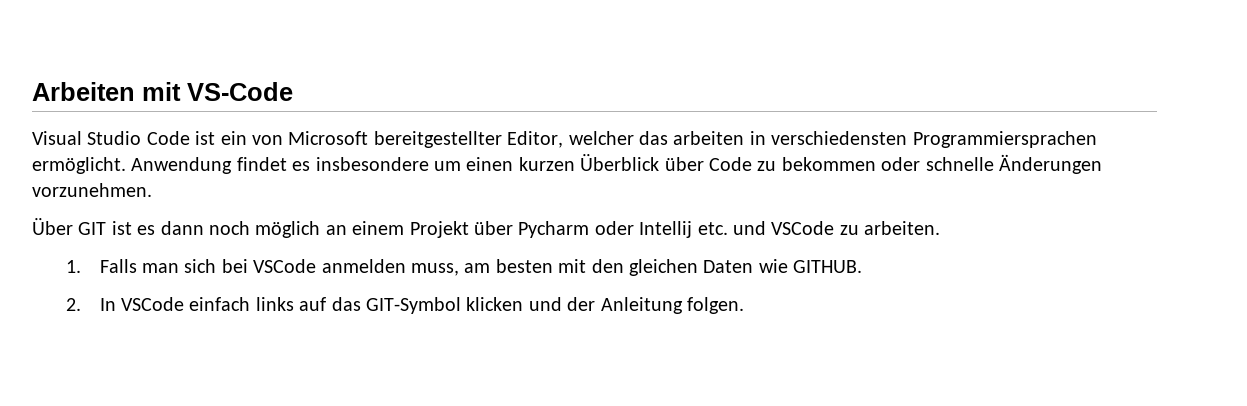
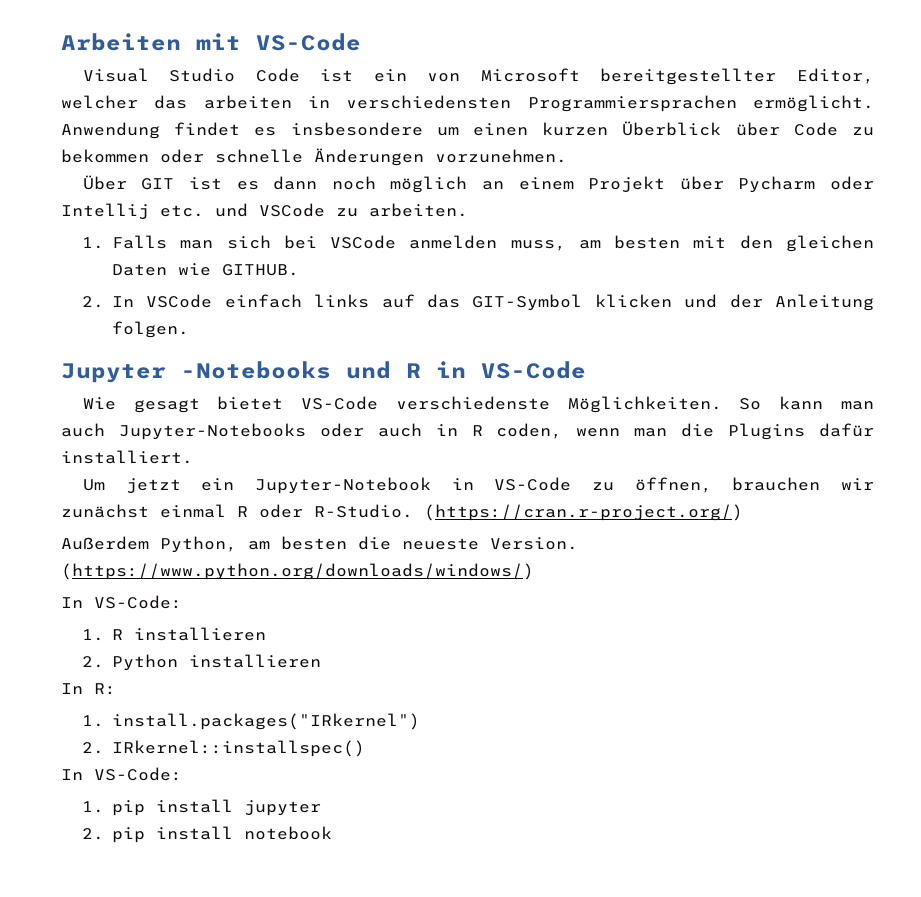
(744, 305) none -> [61,361,586,383] [82,396,875,413] [61,423,874,440] [61,450,193,464] [82,477,874,494] [61,504,743,521] [61,536,578,553] [61,563,534,580] [61,595,182,609] [82,627,267,641] [82,654,322,671] [61,683,116,695] [82,713,421,730] [82,740,366,757] [61,767,182,781] [82,799,322,816] [82,826,333,843] // Jupyter -Notebooks und R in VS-Code // Wie gesagt bietet VS-Code verschiedenste Möglichkeiten. So kann man auch Jupyter-Notebooks oder auch in R coden, wenn man die Plugins dafür installiert. // Um jetzt ein Jupyter-Notebook in VS-Code zu öffnen, brauchen wir zunächst einmal R oder R-Studio. (https://cran.r-project.org/) // Außerdem Python, am besten die neueste Version. (https://www.python.org/downloads/windows/) // In VS-Code: // 1. R installieren // 2. Python installieren // In R: // 1. install.packages("IRkernel") // 2. IRkernel::installspec() // In VS-Code: // 1. pip install jupyter // 2. pip install notebook

